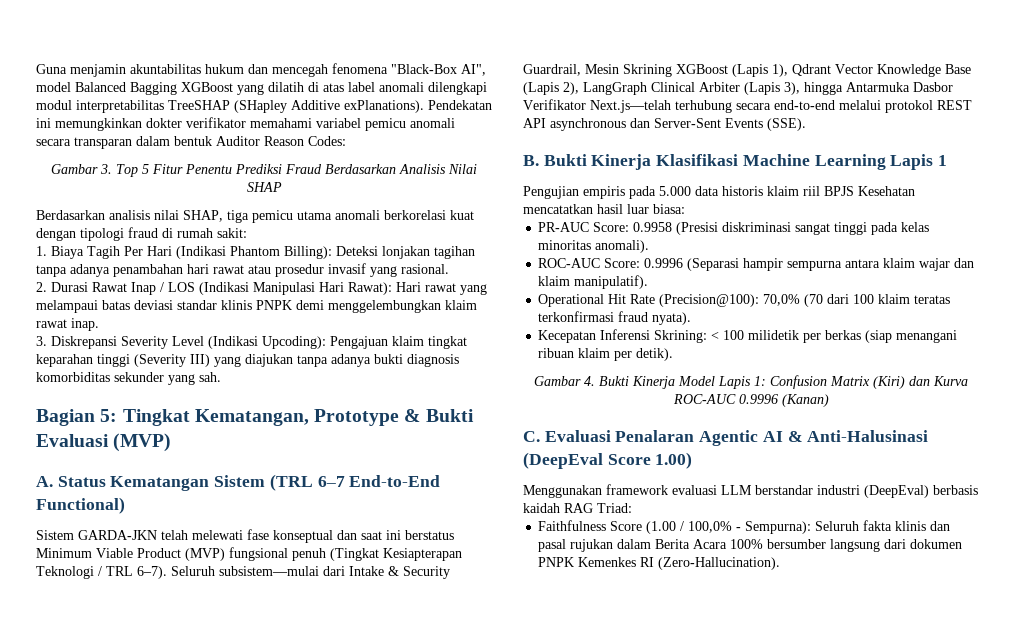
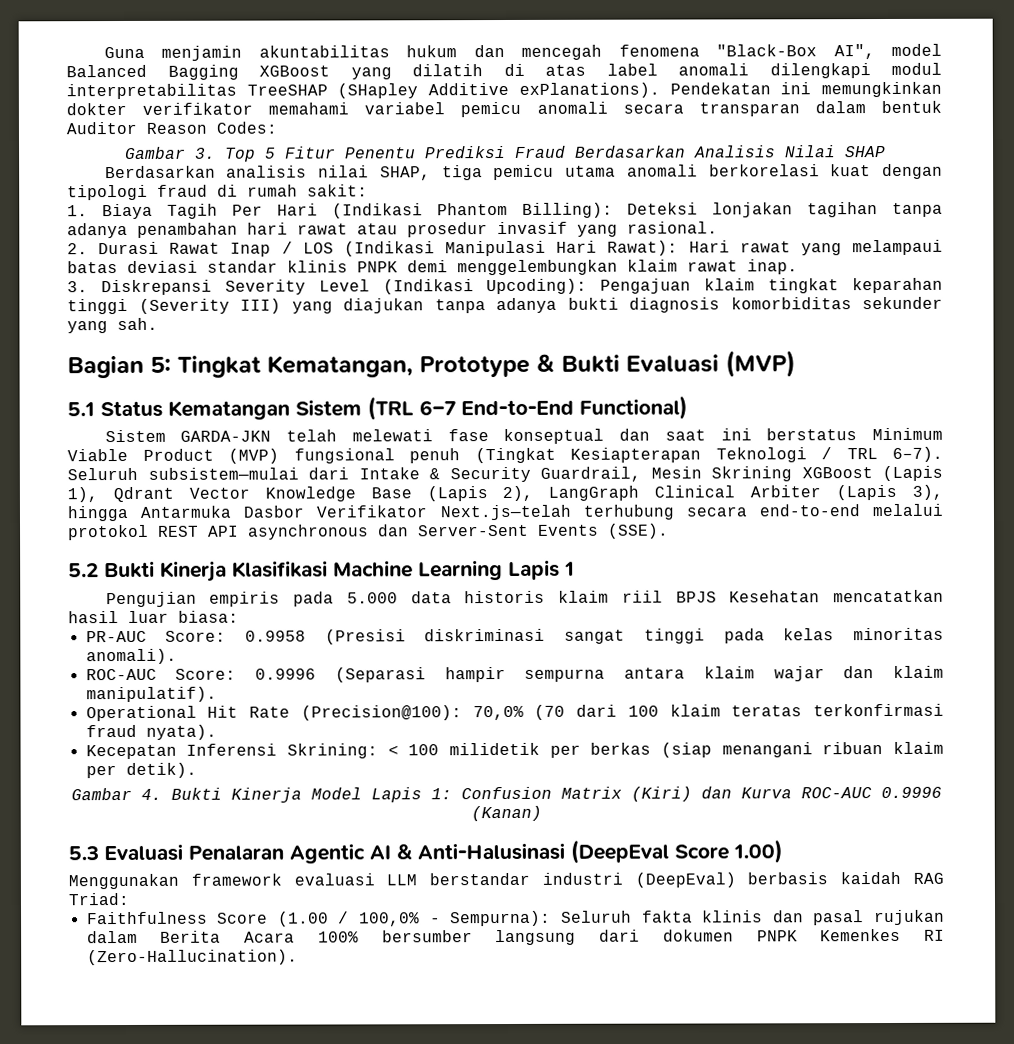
[36,476,53,487] A. -> [67,402,95,417] 5.1
[523,155,539,166] B. -> [68,563,99,578] 5.2
[523,431,540,442] C. -> [68,846,99,861] 5.3

